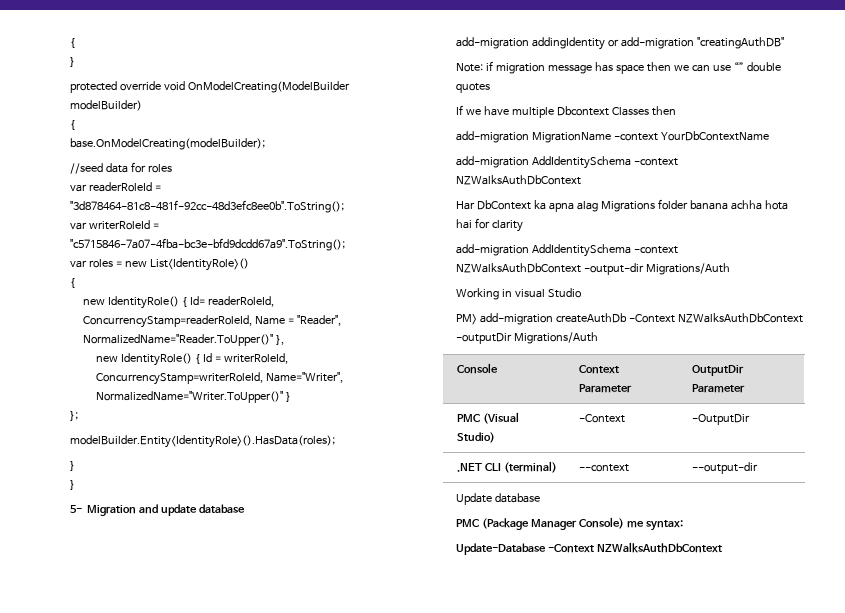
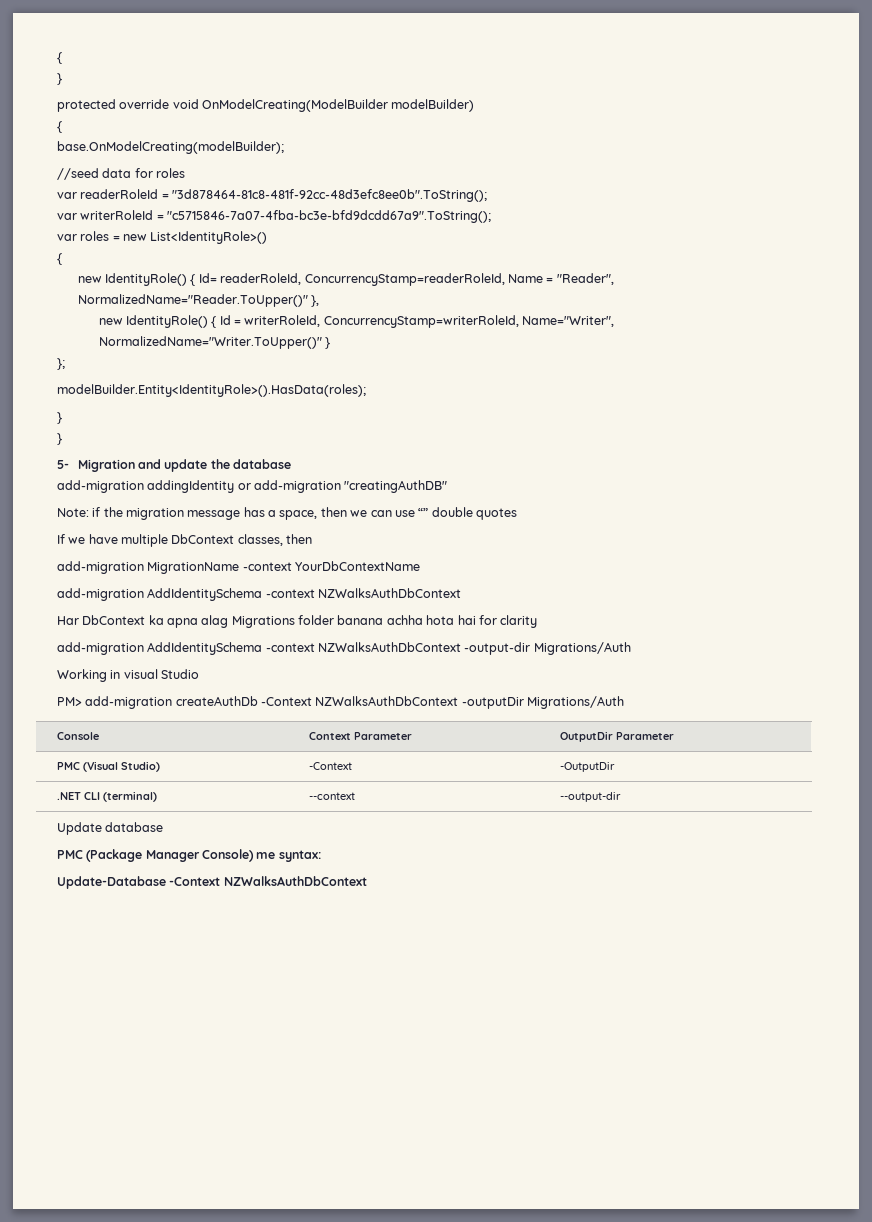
(198, 510) none -> [210,459,230,469] the
(493, 66) none -> [103,507,123,517] the
[615,64,644,74] space -> [268,510,318,520] a space,
[556,106,649,116] Dbcontext Classes -> [171,534,283,546] DbContext classes,

